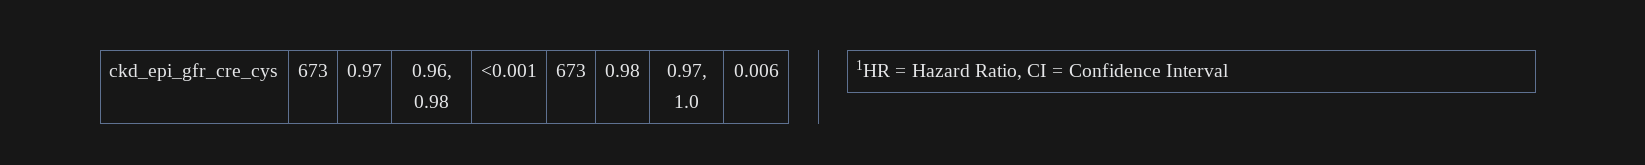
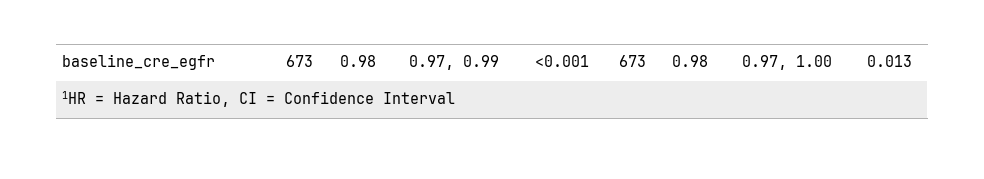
[109,63,279,81] [298,64,328,77] [347,64,382,77] [411,64,452,80] [414,95,449,108] ckd_epi_gfr_cre_cys | 673 | 0.97 | 0.96, 0.98 -> [61,54,215,70] [286,55,313,67] [339,55,376,67] [409,55,499,70] baseline_cre_egfr | 673 | 0.98 | 0.97, 0.99
[674,95,699,108] [733,64,779,77] 1.0 | 0.006 -> [795,55,832,67] [867,55,912,67] 1.00 | 0.013

